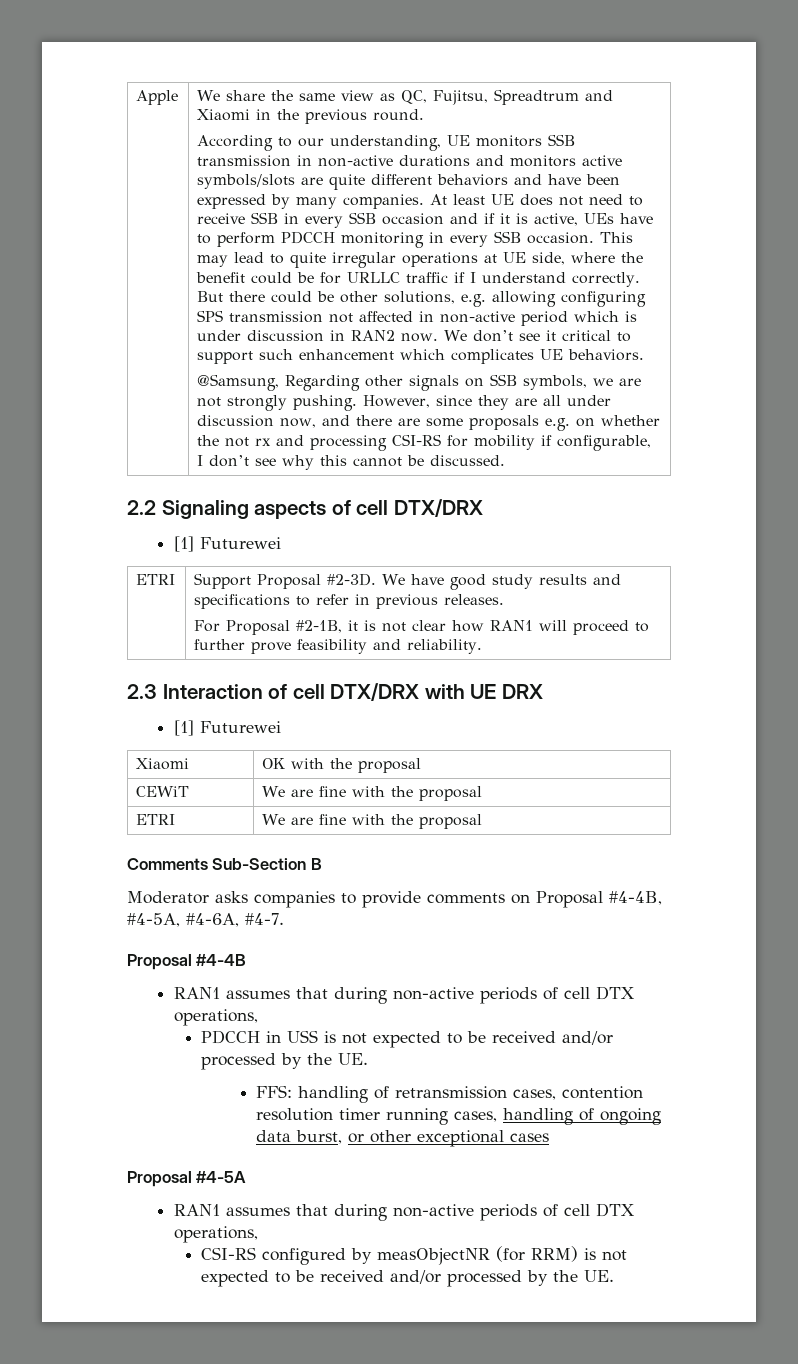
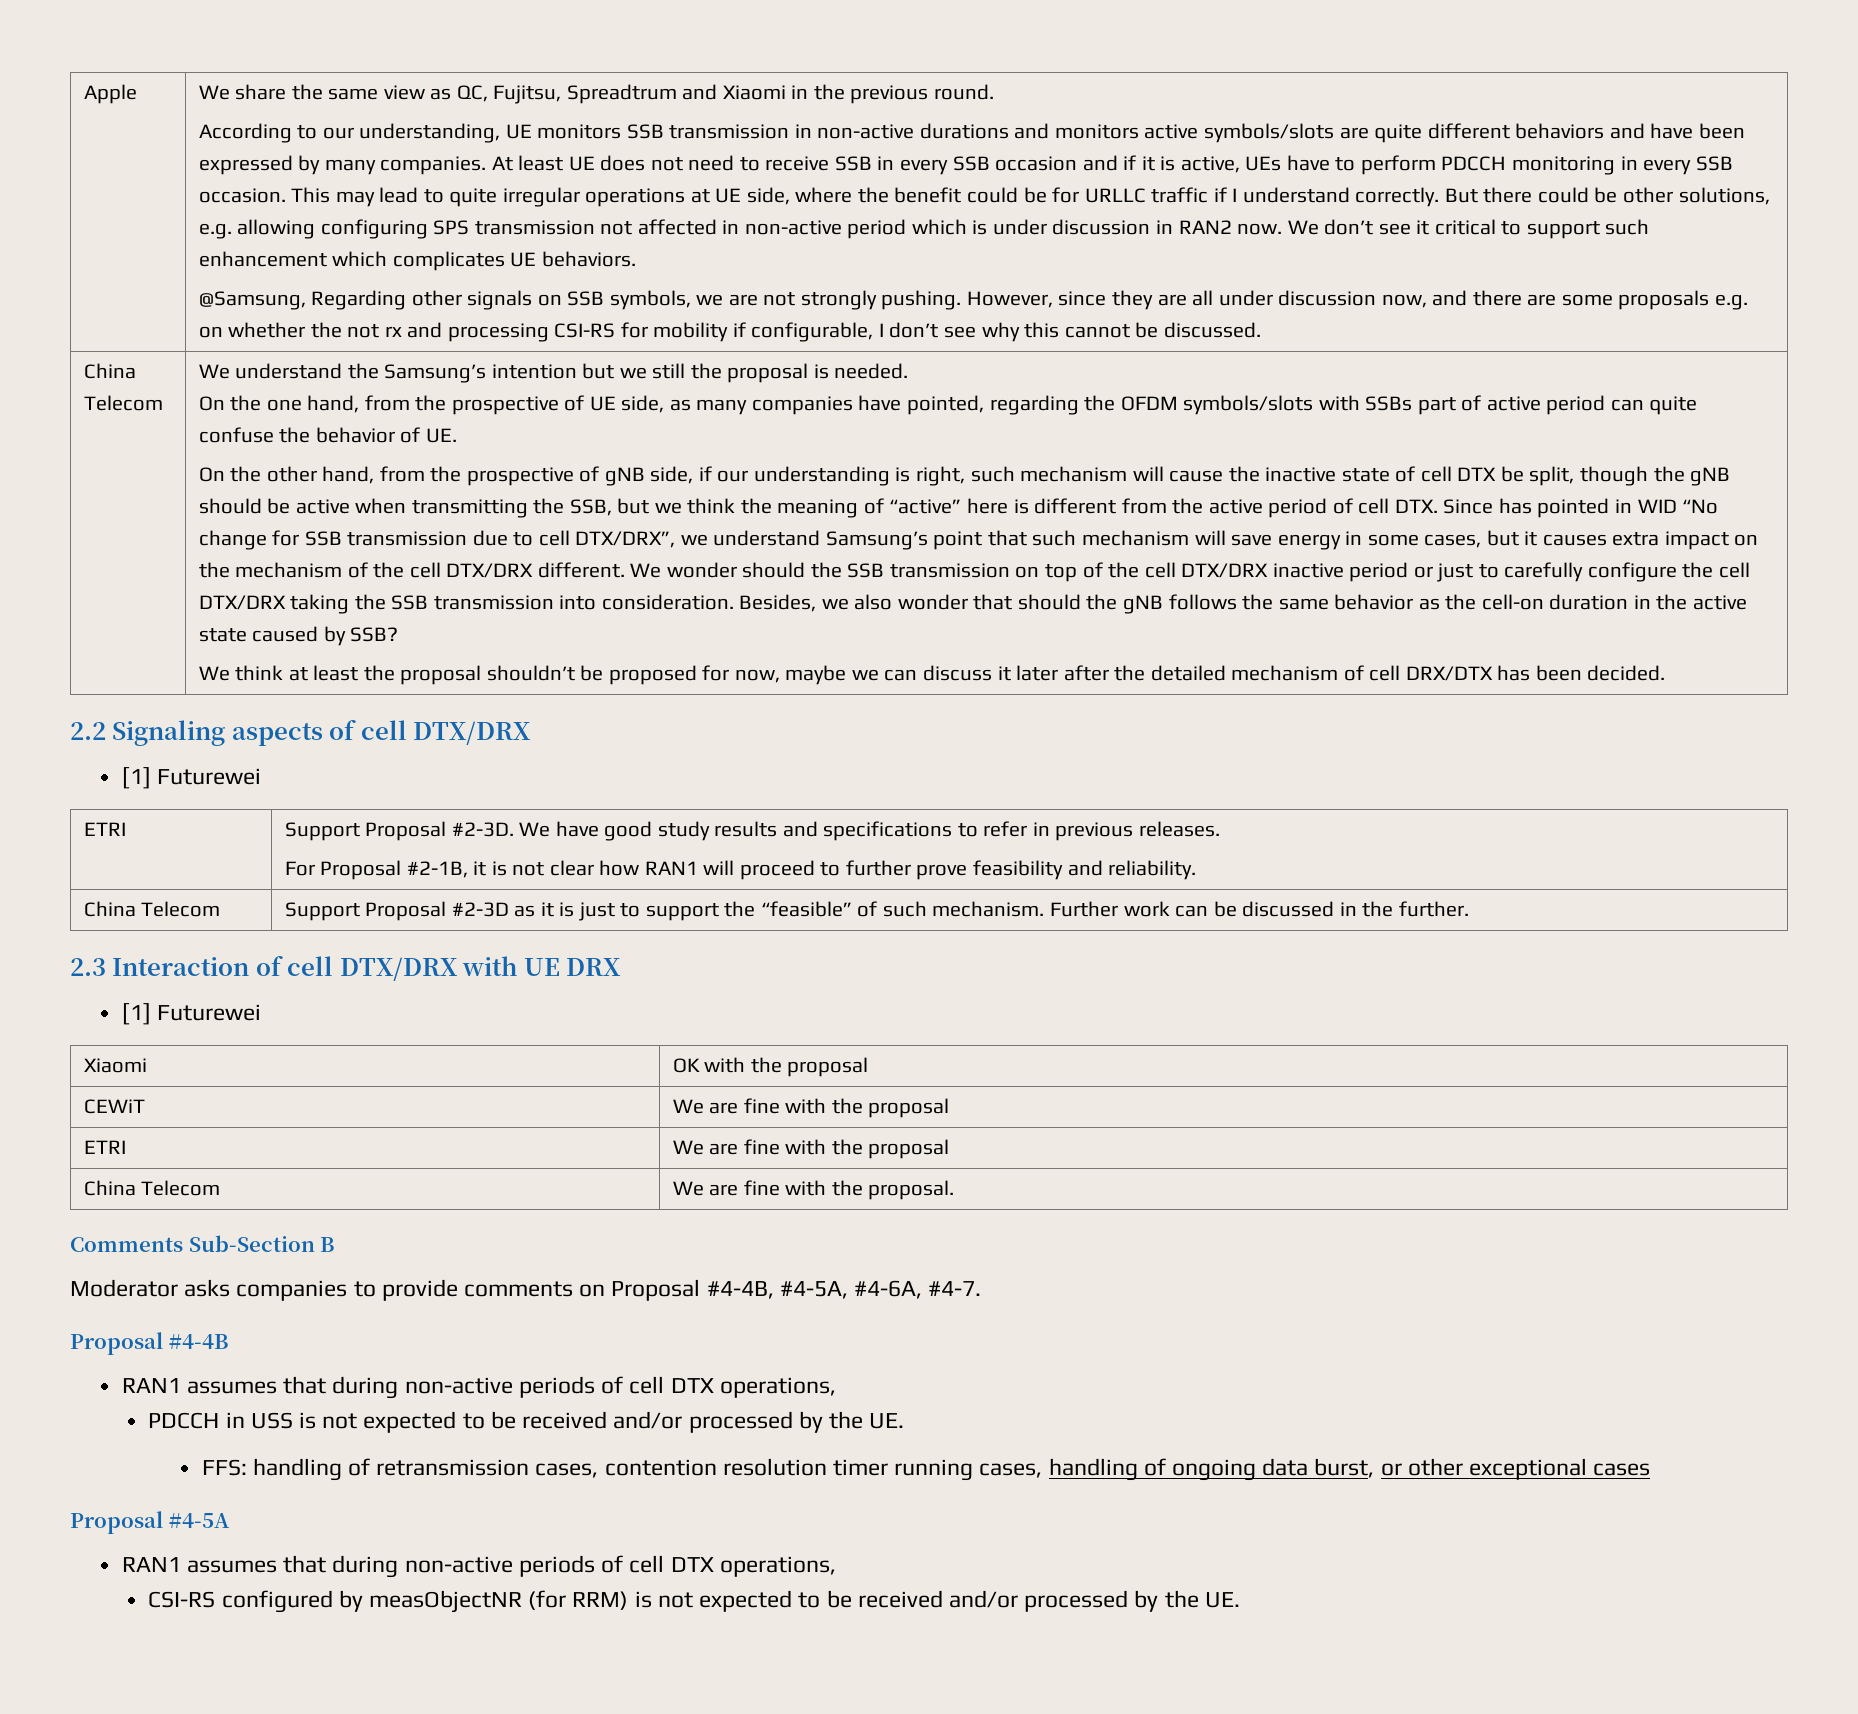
(506, 460) none -> [83,363,136,379] [83,395,163,411] [198,363,909,383] [198,395,1698,415] [198,427,457,443] [198,466,1731,486] [198,498,1719,518] [198,530,1759,550] [198,562,1750,582] [198,594,1747,614] [198,626,399,646] [198,665,1666,685] // China Telecom | We understand the Samsung’s intention but we still the proposal is needed. // On the one hand, from the prospective of UE side, as many companies have pointed, regarding the OFDM symbols/slots with SSBs part of active period can quite confuse the behavior of UE. // On the other hand, from the prospective of gNB side, if our understanding is right, such mechanism will cause the inactive state of cell DTX be split, though the gNB should be active when transmitting the SSB, but we think the meaning of “active” here is different from the active period of cell DTX. Since has pointed in WID “No change for SSB transmission due to cell DTX/DRX”, we understand Samsung’s point that such mechanism will save energy in some cases, but it causes extra impact on the mechanism of the cell DTX/DRX different. We wonder should the SSB transmission on top of the cell DTX/DRX inactive period or just to carefully configure the cell DTX/DRX taking the SSB transmission into consideration. Besides, we also wonder that should the gNB follows the same behavior as the cell-on duration in the active state caused by SSB? // We think at least the proposal shouldn’t be proposed for now, maybe we can discuss it later after the detailed mechanism of cell DRX/DTX has been decided.
(483, 646) none -> [83,901,221,917] [284,901,1469,921] // China Telecom | Support Proposal #2-3D as it is just to support the “feasible” of such mechanism. Further work can be discussed in the further.
(483, 821) none -> [83,1180,221,1196] [672,1180,955,1200] // China Telecom | We are fine with the proposal.

